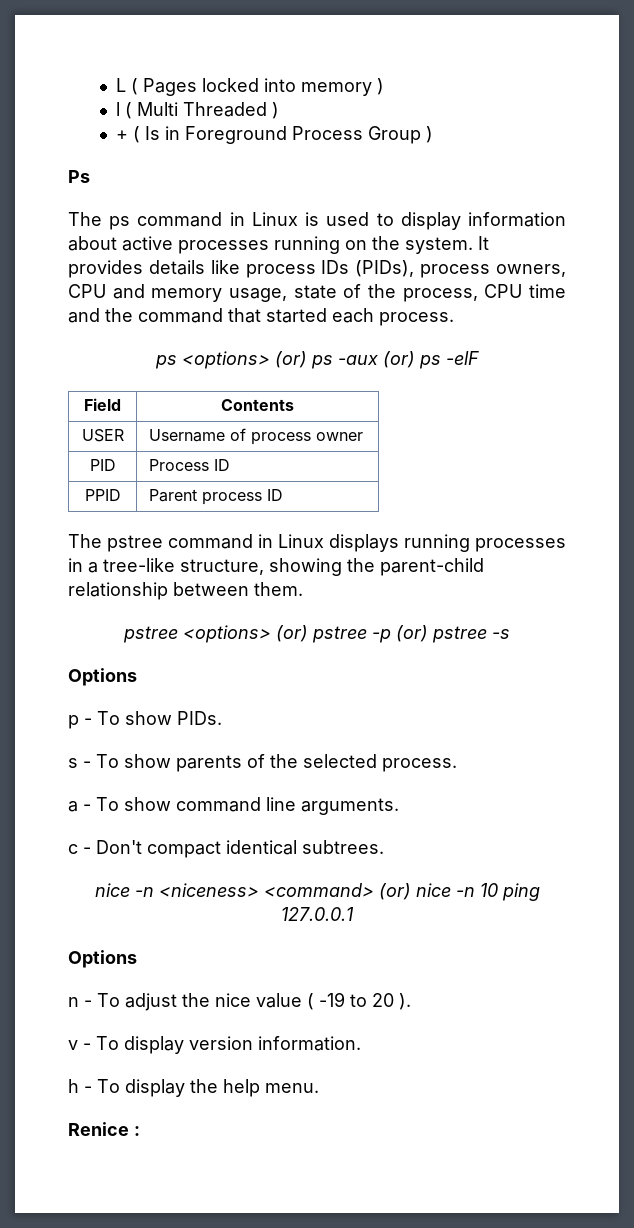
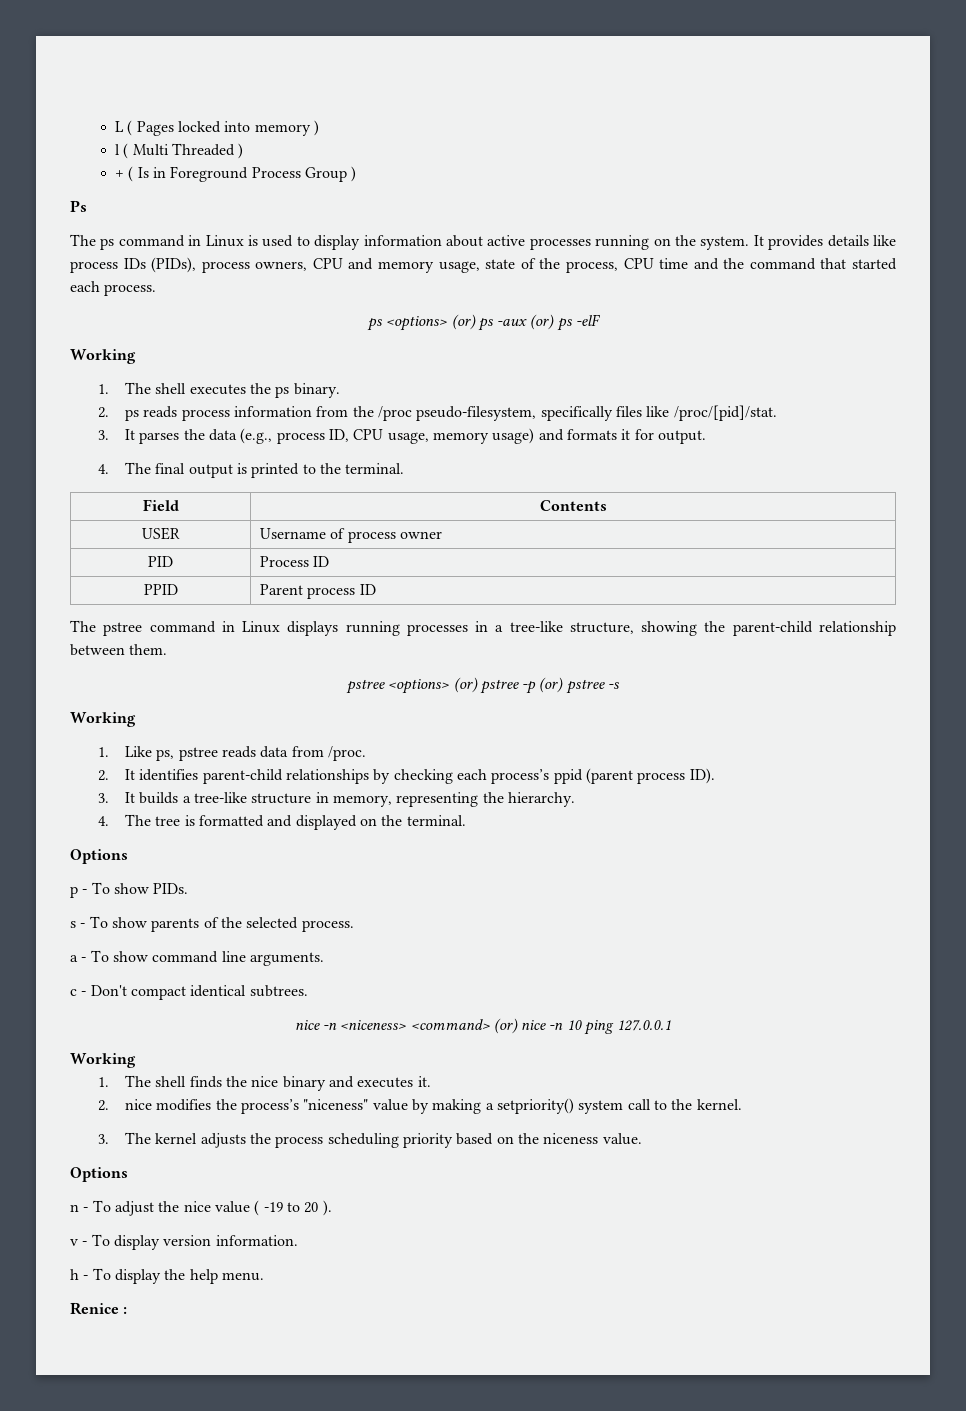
(479, 358) none -> [70,349,136,364] [97,382,340,398] [97,405,777,421] [97,428,706,444] [97,462,405,478] // Working // 1. The shell executes the ps binary. // 2. ps reads process information from the /proc pseudo-filesystem, specifically files like /proc/[pid]/stat. // 3. It parses the data (e.g., process ID, CPU usage, memory usage) and formats it for output. // 4. The final output is printed to the terminal.
(510, 634) none -> [70,712,136,727] [97,746,367,761] [97,768,715,784] [97,792,575,807] [97,814,466,830] // Working // 1. Like ps, pstree reads data from /proc. // 2. It identifies parent-child relationships by checking each process’s ppid (parent process ID). // 3. It builds a tree-like structure in memory, representing the hierarchy. // 4. The tree is formatted and displayed on the terminal.
(354, 914) none -> [70,1053,136,1068] [97,1075,431,1091] [97,1098,742,1114] [97,1132,642,1148] // Working // 1. The shell finds the nice binary and executes it. // 2. nice modifies the process’s "niceness" value by making a setpriority() system call to the kernel. // 3. The kernel adjusts the process scheduling priority based on the niceness value.

